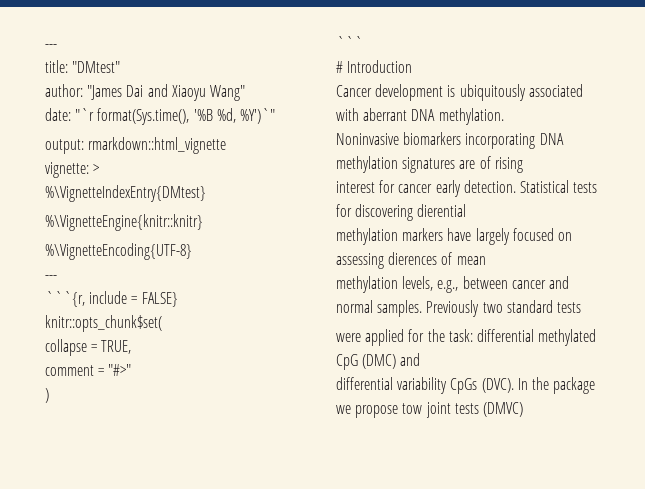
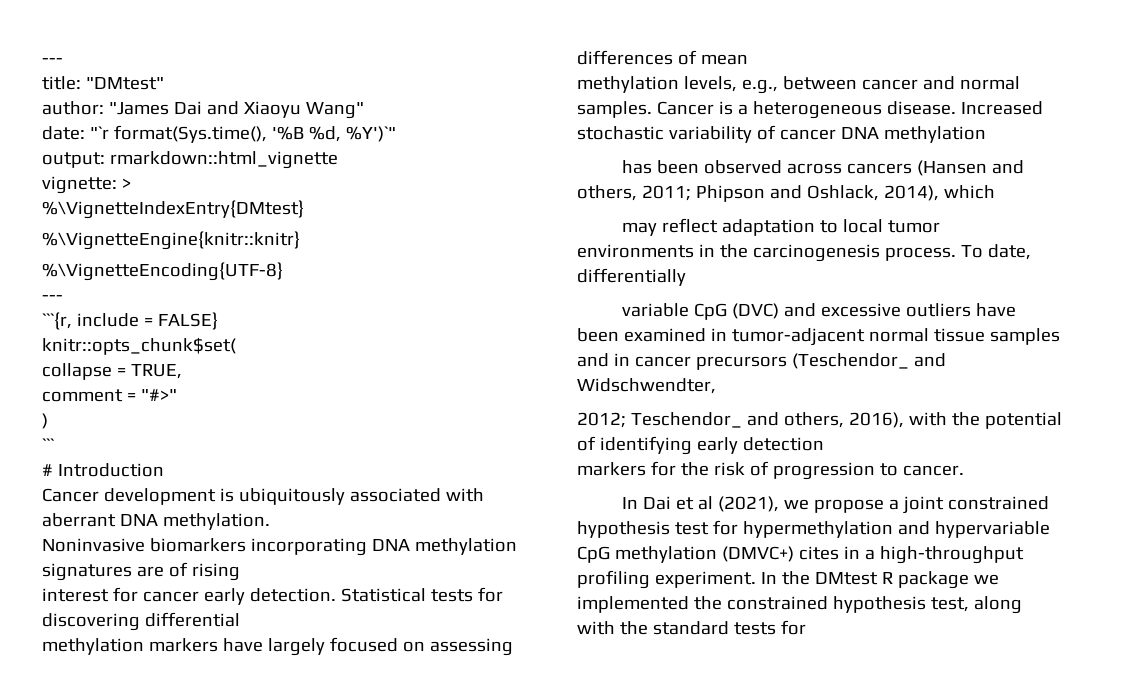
[417,204,467,217] dierential -> [144,612,240,627] differential
[388,252,438,265] dierences -> [577,50,673,65] differences
[426,300,581,317] [336,329,597,346] [336,353,421,370] [336,377,596,394] [336,402,523,418] Previously two standard tests // were applied for the task: differential methylated CpG (DMC) and // differential variability CpGs (DVC). In the package we propose tow joint tests (DMVC) -> [656,101,1043,119] [577,125,986,143] [622,160,1025,176] [577,185,995,202] [622,218,941,236] [577,244,1031,262] [577,268,686,286] [622,303,1017,320] [577,328,1060,346] [577,353,946,370] [577,378,716,394] [577,412,1062,429] [577,436,824,455] [577,461,964,480] [622,496,1050,514] [577,520,1050,538] [577,546,1024,564] [577,570,999,589] [577,596,1022,614] [577,620,806,635] Cancer is a heterogeneous disease. Increased stochastic variability of cancer DNA methylation // has been observed across cancers (Hansen and others, 2011; Phipson and Oshlack, 2014), which // may reflect adaptation to local tumor environments in the carcinogenesis process. To date, differentially // variable CpG (DVC) and excessive outliers have been examined in tumor-adjacent normal tissue samples and in cancer precursors (Teschendor_ and Widschwendter, // 2012; Teschendor_ and others, 2016), with the potential of identifying early detection // markers for the risk of progression to cancer. // In Dai et al (2021), we propose a joint constrained hypothesis test for hypermethylation and hypervariable CpG methylation (DMVC+) cites in a high-throughput profiling experiment. In the DMtest R package we implemented the constrained hypothesis test, along with the standard tests for

